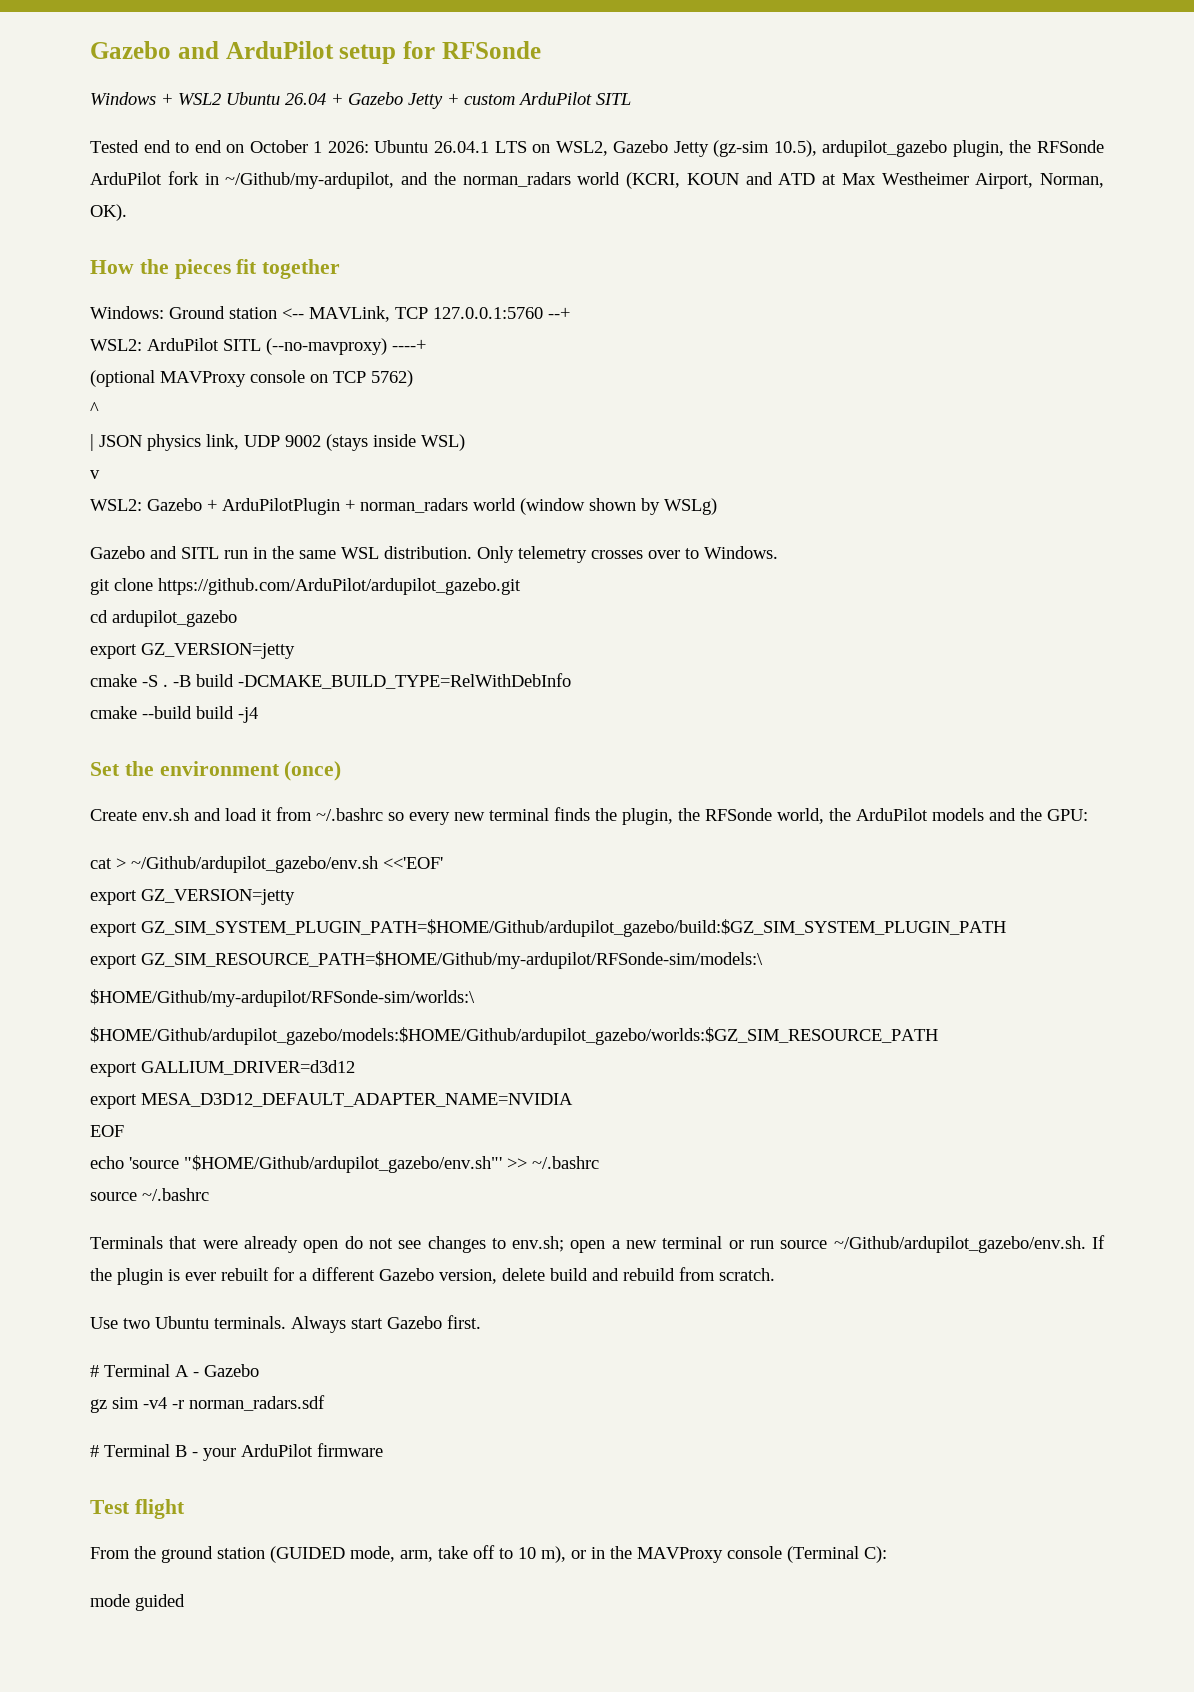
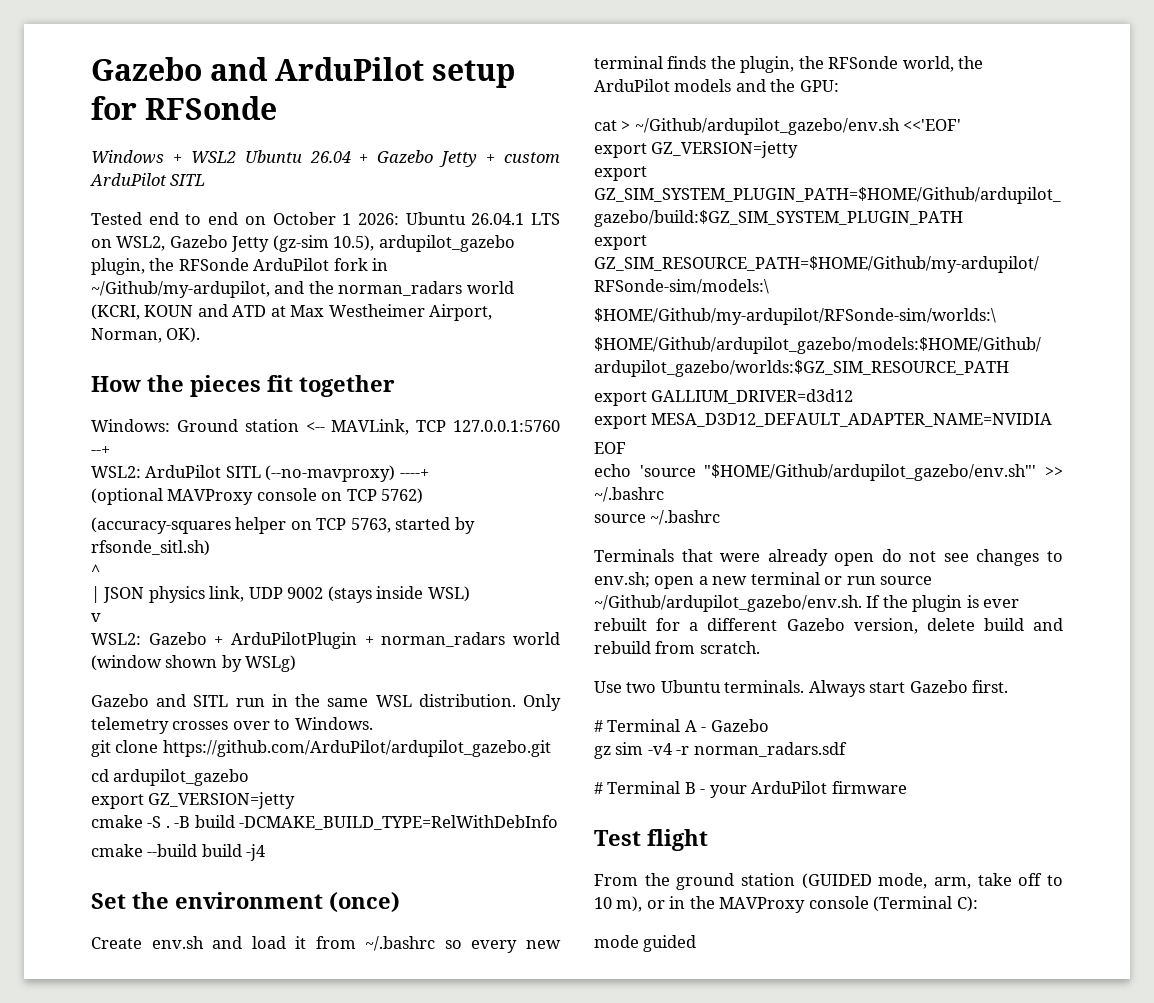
(413, 378) none -> [91,517,475,534] [91,540,210,556] // (accuracy-squares helper on TCP 5763, started by rfsonde_sitl.sh)

